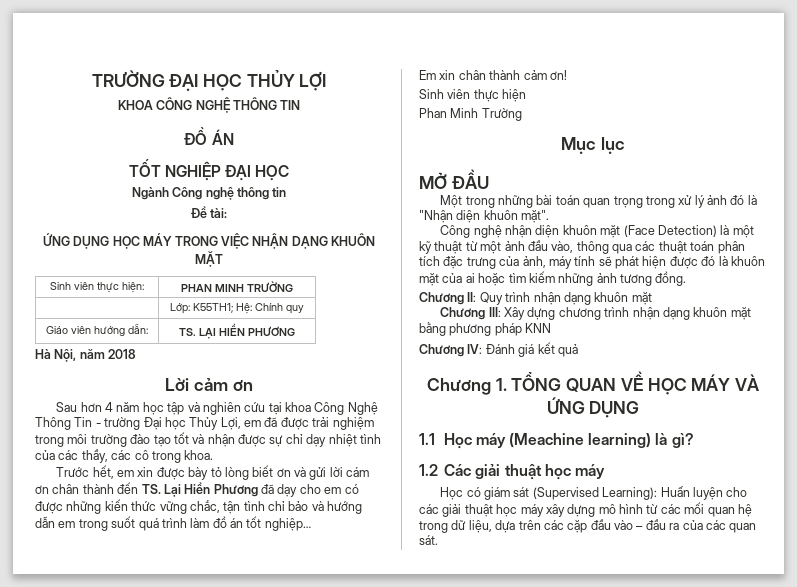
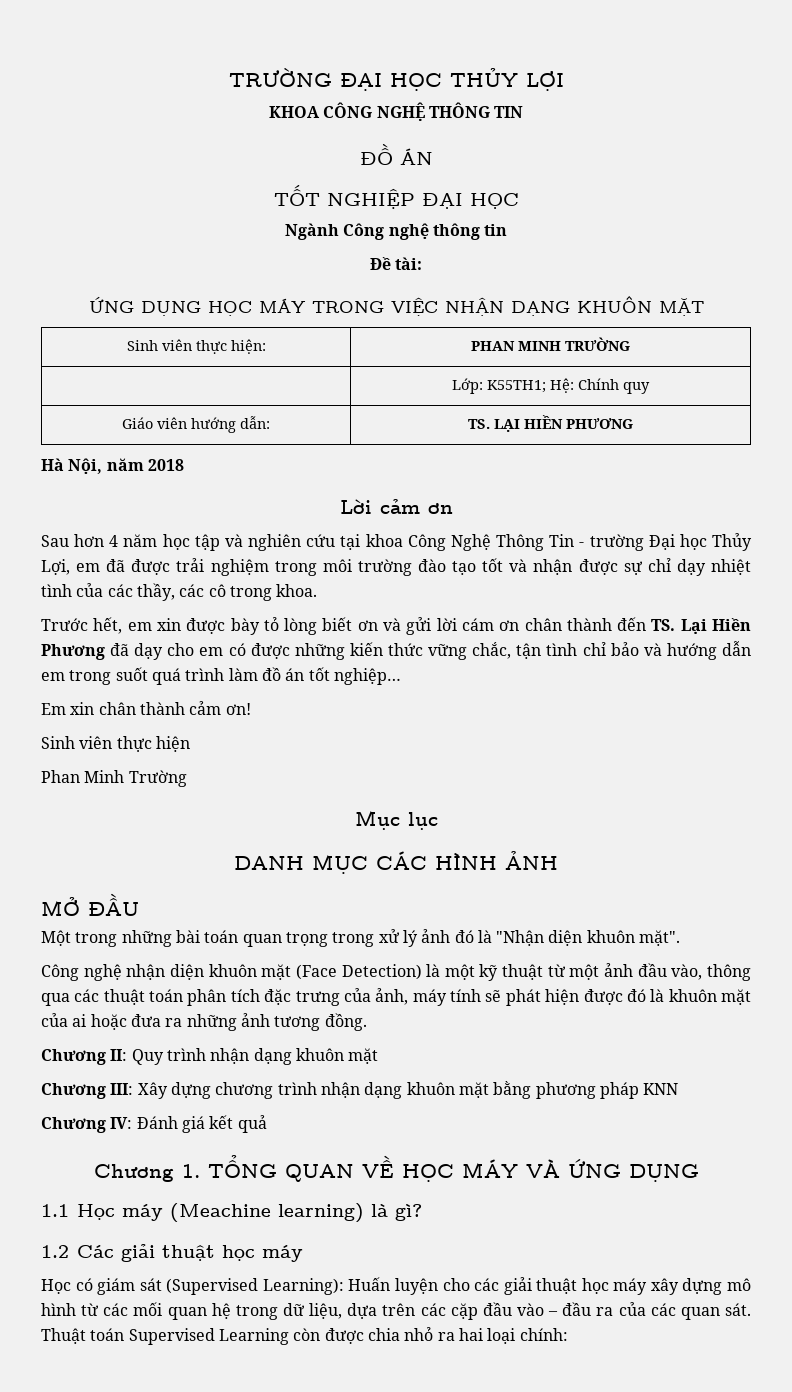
(625, 145) none -> [234,851,558,874] // DANH MỤC CÁC HÌNH ẢNH
[508,271,555,283] tìm kiếm -> [130,1014,183,1027] đưa ra
(438, 540) none -> [41,1327,568,1345] Thuật toán Supervised Learning còn được chia nhỏ ra hai loại chính:

